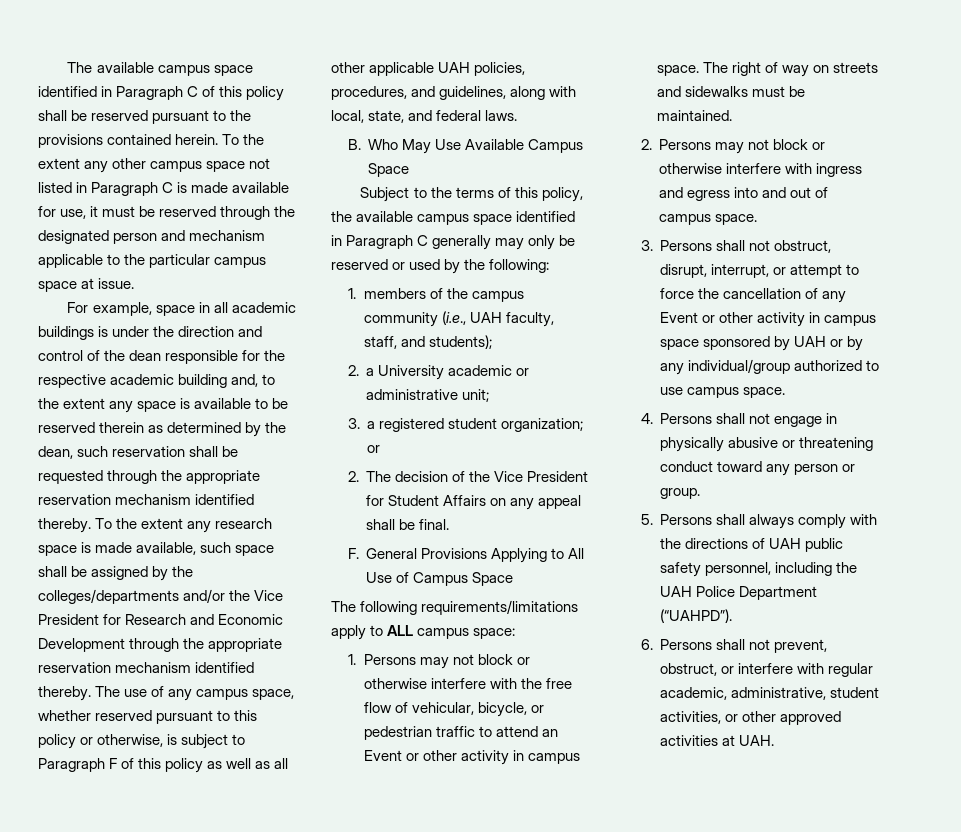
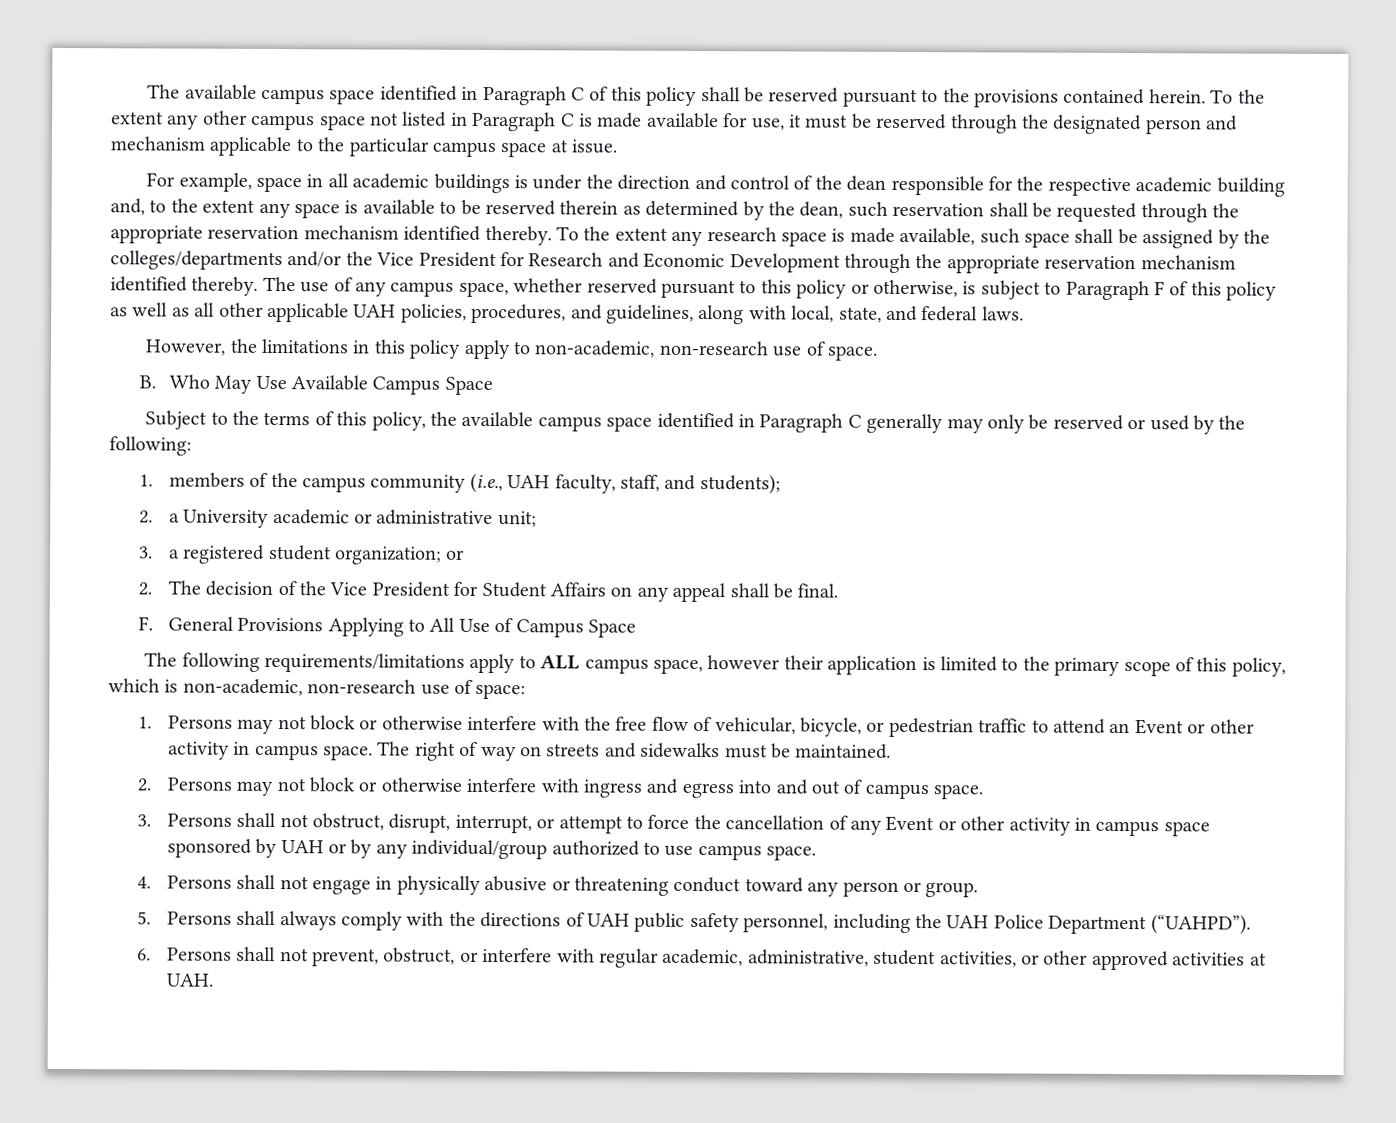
(518, 115) none -> [145,338,878,361] // However, the limitations in this policy apply to non-academic, non-research use of space.
(470, 633) none -> [652,655,1286,677] [108,678,473,697] space, however their application is limited to the primary scope of this policy, which is non-academic, non-research use of

